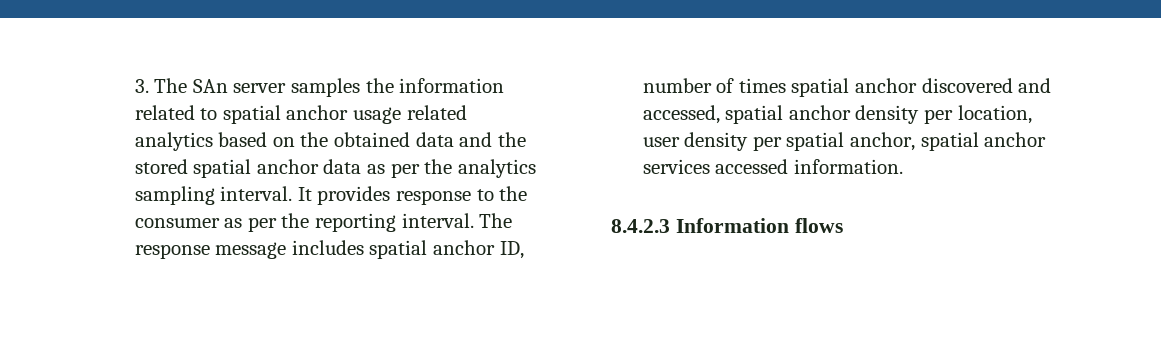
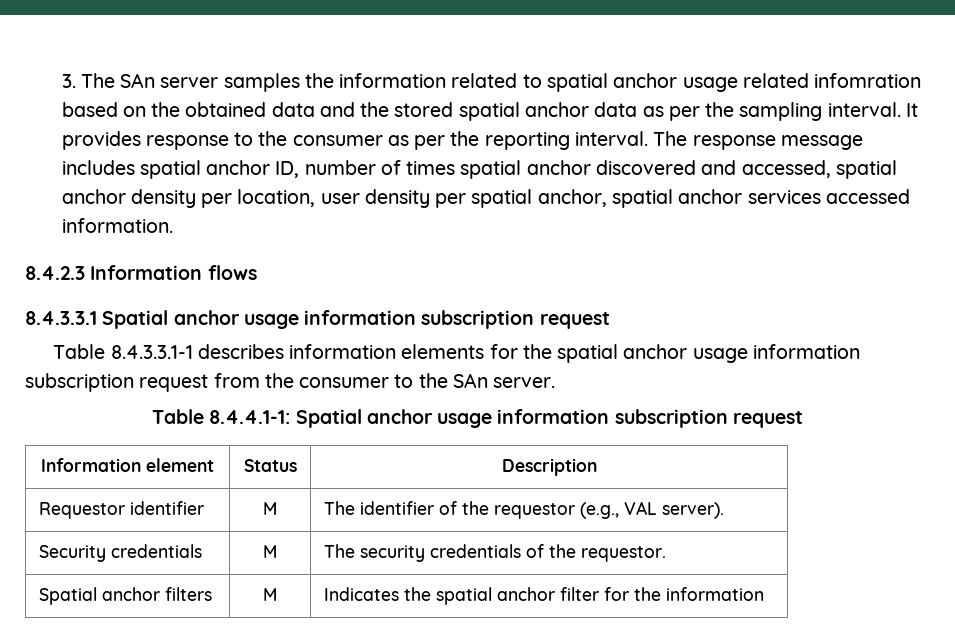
[134,132,213,151] analytics -> [814,73,922,88] infomration
[457,159,536,178] analytics -> (735, 109) none
(843, 225) none -> [25,310,610,329] [53,344,860,363] [25,373,556,392] [152,409,803,428] [40,458,214,472] [243,459,297,472] [501,458,597,476] [38,501,204,519] [263,502,277,515] [323,501,724,519] [38,544,202,562] [263,545,277,558] [323,544,666,562] [38,587,212,605] [263,588,277,601] [323,587,764,605] // 8.4.3.3.1 Spatial anchor usage information subscription request // Table 8.4.3.3.1-1 describes information elements for the spatial anchor usage information subscription request from the consumer to the SAn server. // Table 8.4.4.1-1: Spatial anchor usage information subscription request // Information element | Status | Description // Requestor identifier | M | The identifier of the requestor (e.g., VAL server). // Security credentials | M | The security credentials of the requestor. // Spatial anchor filters | M | Indicates the spatial anchor filter for the information

